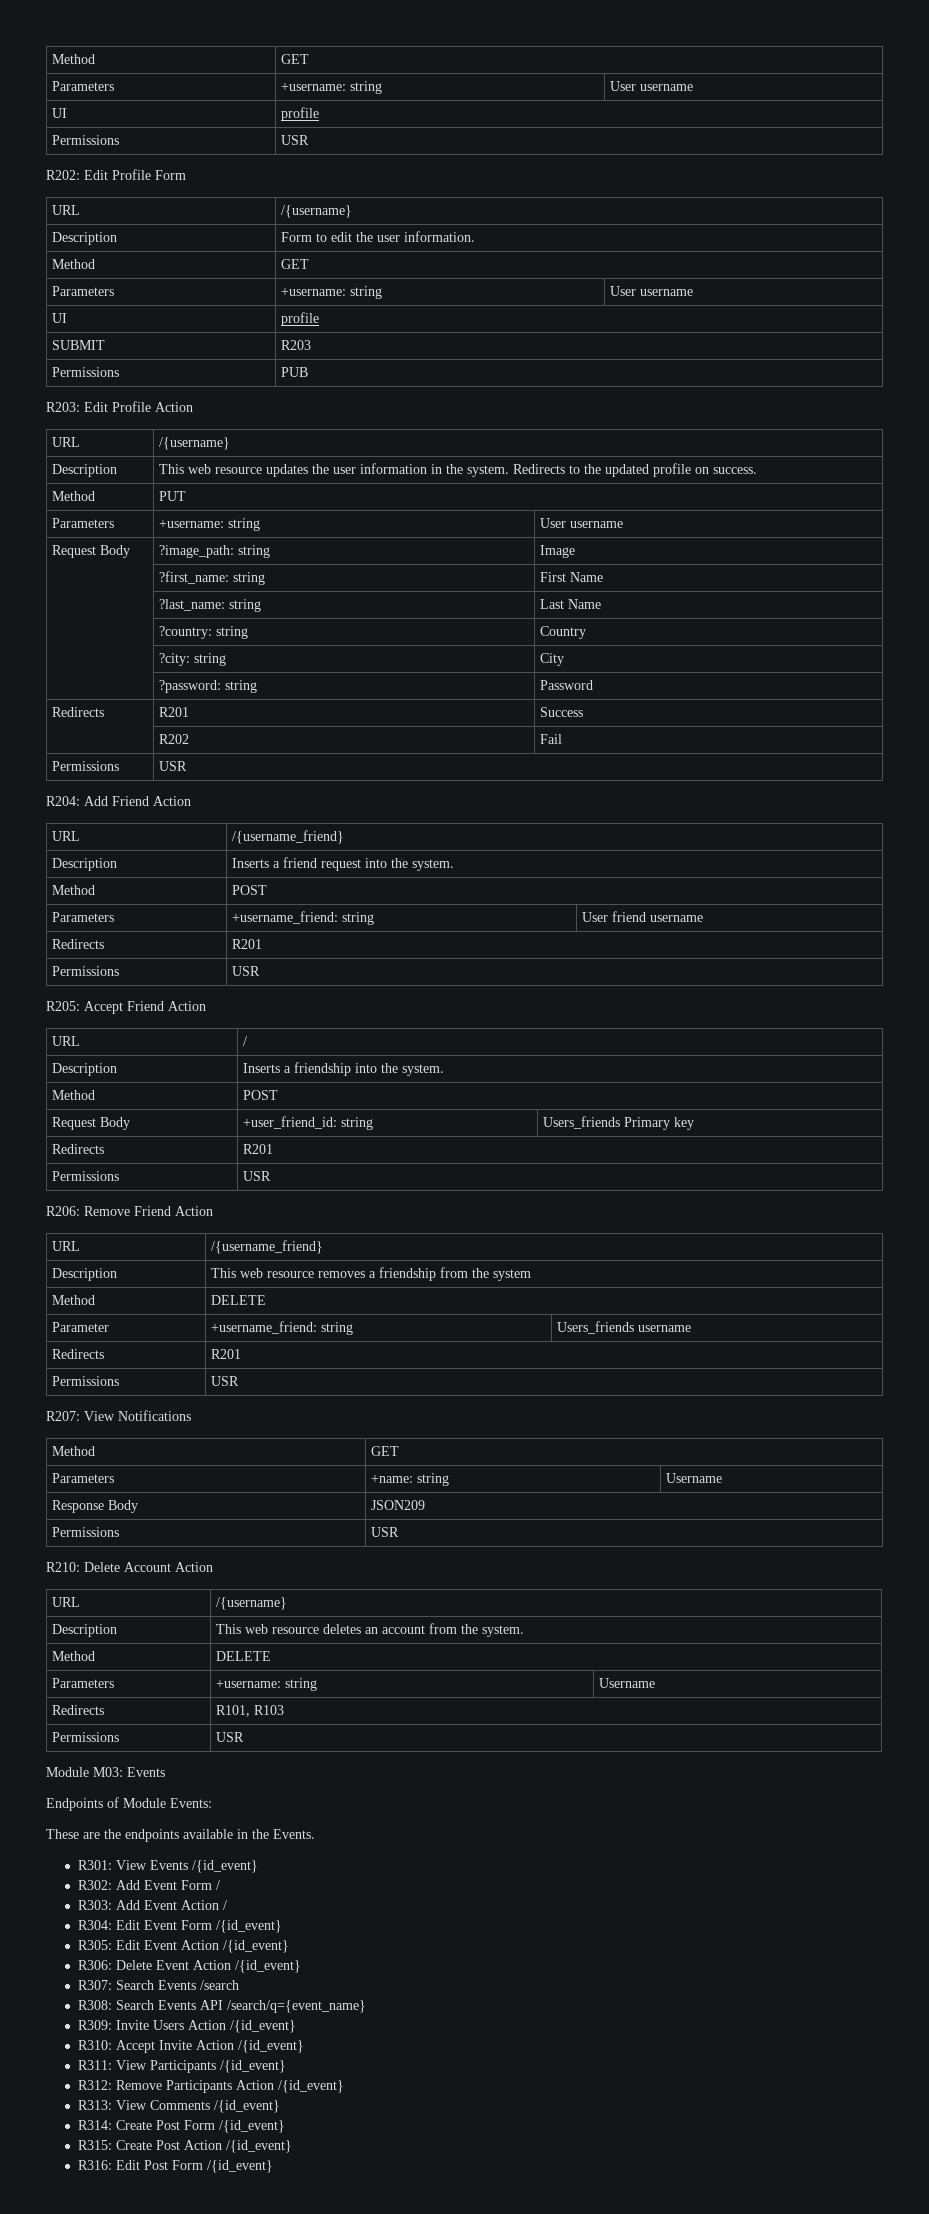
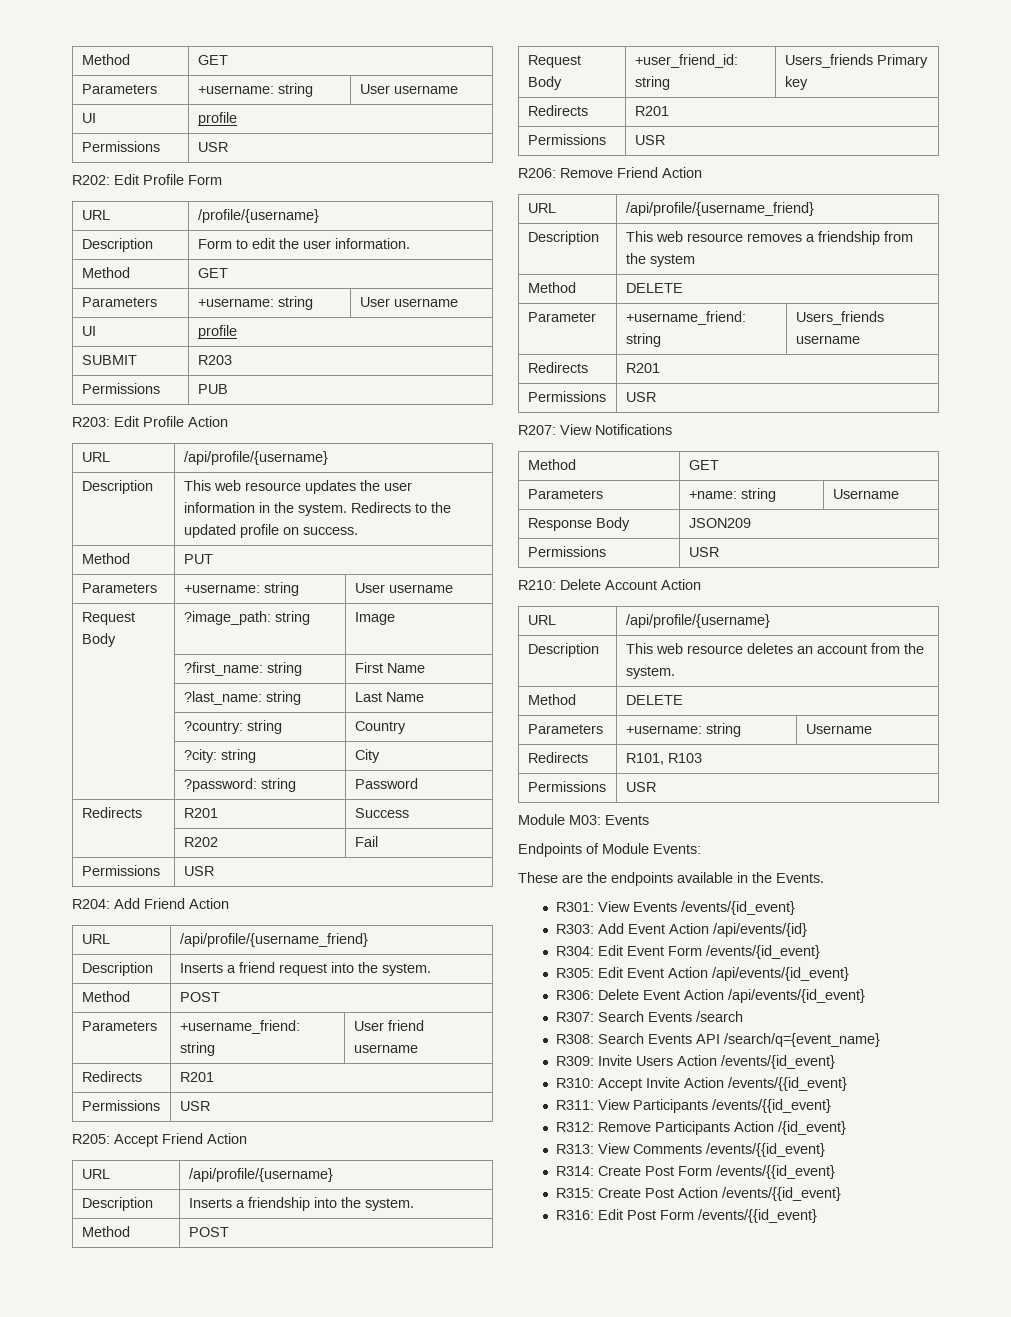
[281,205,353,218] /{username} -> [197,209,319,223] /profile/{username}
[159,437,231,450] /{username} -> [183,451,328,465] /api/profile/{username}
[232,830,345,844] /{username_friend} -> [179,933,368,947] /api/profile/{username_friend}
[243,1036,248,1046] / -> [188,1168,333,1182] /api/profile/{username}
[211,1240,324,1254] /{username_friend} -> [625,202,814,216] /api/profile/{username_friend}
[216,1597,288,1610] /{username} -> [625,614,770,628] /api/profile/{username}
[191,1860,258,1873] [77,1880,220,1890] /{id_event} // R302: Add Event Form / -> [680,901,795,915] /events/{id_event}
[222,1900,227,1910] / -> [712,923,807,937] /api/events/{id}
[215,1920,282,1933] /{id_event} -> [705,945,820,959] /events/{id_event}
[222,1940,289,1953] /{id_event} -> [711,967,849,981] /api/events/{id_event}
[234,1960,301,1973] /{id_event} -> [727,989,865,1003] /api/events/{id_event}
[229,2020,296,2033] /{id_event} -> [720,1055,835,1069] /events/{id_event}
[237,2040,304,2053] /{id_event} -> [727,1077,847,1091] /events/{{id_event}
[219,2060,286,2073] /{id_event} -> [711,1099,831,1113] /events/{{id_event}
[213,2100,280,2113] /{id_event} -> [705,1143,825,1157] /events/{{id_event}
[218,2120,285,2133] /{id_event} -> [715,1165,835,1179] /events/{{id_event}
[225,2140,292,2153] /{id_event} -> [721,1187,841,1201] /events/{{id_event}
[206,2160,273,2173] /{id_event} -> [697,1209,817,1223] /events/{{id_event}

